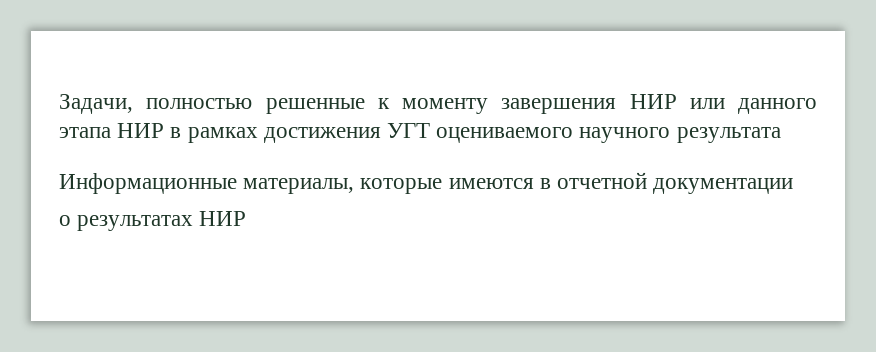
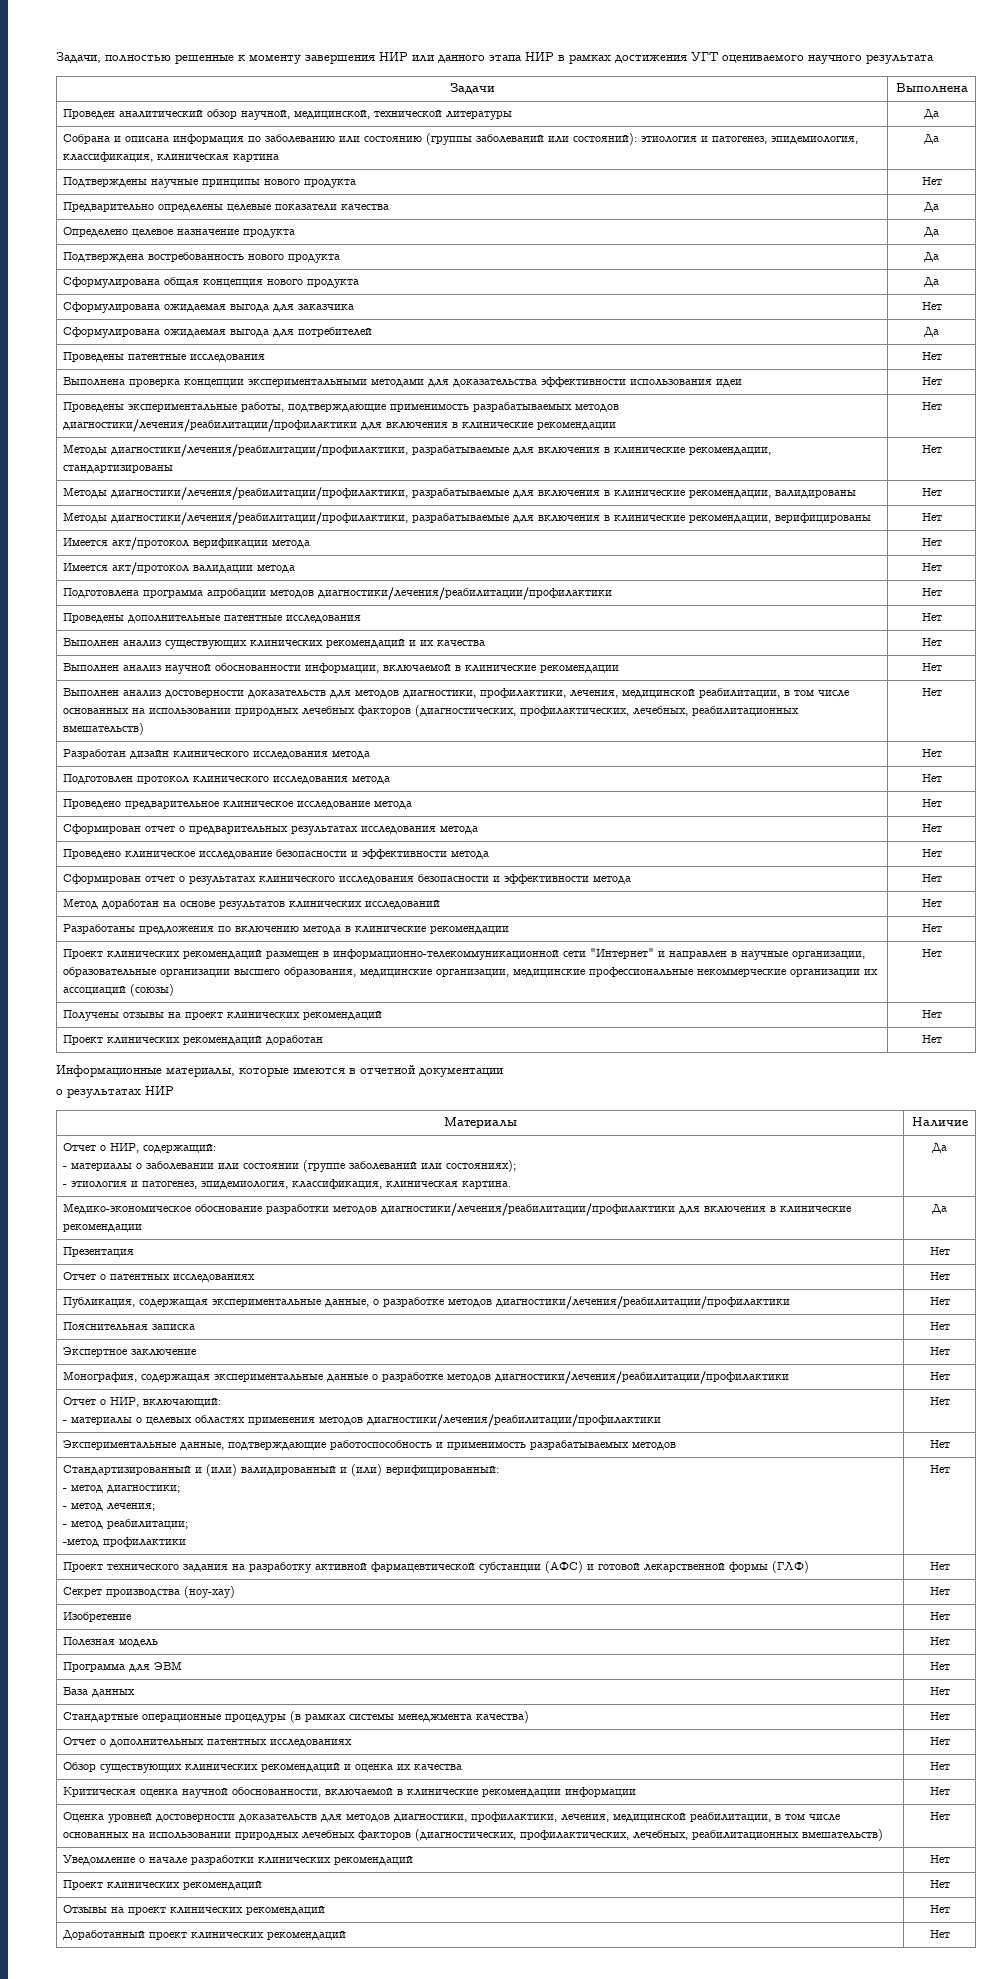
(781, 135) none -> [449,83,495,94] [895,83,968,93] [63,109,513,120] [924,109,939,119] [63,133,859,145] [63,152,280,162] [924,134,939,144] [63,177,357,188] [921,177,942,185] [63,202,390,212] [924,202,939,212] [63,227,296,238] [924,227,939,237] [63,252,341,263] [924,252,939,262] [63,277,360,288] [924,277,939,287] [63,302,355,313] [921,302,942,310] [63,327,373,338] [924,327,939,337] [63,352,266,362] [921,352,942,360] [63,377,743,387] [921,377,942,385] [63,402,620,412] [63,419,617,432] [921,402,942,410] [63,444,772,457] [63,465,174,473] [921,445,942,453] [63,487,857,500] [921,488,942,496] [63,512,872,525] [921,513,942,521] [63,537,311,550] [921,538,942,546] [63,562,296,575] [921,563,942,571] [63,587,613,600] [921,588,942,596] [63,613,362,623] [921,613,942,621] [63,638,486,649] [921,638,942,646] [63,663,620,674] [921,663,942,671] [63,688,850,698] [63,705,800,717] [63,723,145,735] [921,688,942,696] [63,749,371,759] [921,749,942,757] [63,774,391,784] [921,774,942,782] [63,799,413,809] [921,799,942,807] [63,824,479,835] [921,824,942,832] [63,849,490,859] [921,849,942,857] [63,874,632,885] [921,874,942,882] [63,898,441,910] [921,899,942,907] [63,924,510,934] [921,924,942,932] [63,948,866,960] [63,967,879,977] [63,984,175,996] [921,949,942,957] [63,1010,383,1021] [921,1010,942,1018] [63,1035,324,1045] [921,1035,942,1043] // Задачи | Выполнена // Проведен аналитический обзор научной, медицинской, технической литературы | Да // Собрана и описана информация по заболеванию или состоянию (группы заболеваний или состояний): этиология и патогенез, эпидемиология, классификация, клиническая картина | Да // Подтверждены научные принципы нового продукта | Нет // Предварительно определены целевые показатели качества | Да // Определено целевое назначение продукта | Да // Подтверждена востребованность нового продукта | Да // Сформулирована общая концепция нового продукта | Да // Сформулирована ожидаемая выгода для заказчика | Нет // Сформулирована ожидаемая выгода для потребителей | Да // Проведены патентные исследования | Нет // Выполнена проверка концепции экспериментальными методами для доказательства эффективности использования идеи | Нет // Проведены экспериментальные работы, подтверждающие применимость разрабатываемых методов диагностики/лечения/реабилитации/профилактики для включения в клинические рекомендации | Нет // Методы диагностики/лечения/реабилитации/профилактики, разрабатываемые для включения в клинические рекомендации, стандартизированы | Нет // Методы диагностики/лечения/реабилитации/профилактики, разрабатываемые для включения в клинические рекомендации, валидированы | Нет // Методы диагностики/лечения/реабилитации/профилактики, разрабатываемые для включения в клинические рекомендации, верифицированы | Нет // Имеется акт/протокол верификации метода | Нет // Имеется акт/протокол валидации метода | Нет // Подготовлена программа апробации методов диагностики/лечения/реабилитации/профилактики | Нет // Проведены дополнительные патентные исследования | Нет // Выполнен анализ существующих клинических рекомендаций и их качества | Нет // Выполнен анализ научной обоснованности информации, включаемой в клинические рекомендации | Нет // Выполнен анализ достоверности доказательств для методов диагностики, профилактики, лечения, медицинской реабилитации, в том числе основанных на использовании природных лечебных факторов (диагностических, профилактических, лечебных, реабилитационных вмешательств) | Нет // Разработан дизайн клинического исследования метода | Нет // Подготовлен протокол клинического исследования метода | Нет // Проведено предварительное клиническое исследование метода | Нет // Сформирован отчет о предварительных результатах исследования метода | Нет // Проведено клиническое исследование безопасности и эффективности метода | Нет // Сформирован отчет о результатах клинического исследования безопасности и эффективности метода | Нет // Метод доработан на основе результатов клинических исследований | Нет // Разработаны предложения по включению метода в клинические рекомендации | Нет // Проект клинических рекомендаций размещен в информационно-телекоммуникационной сети "Интернет" и направлен в научные организации, образовательные организации высшего образования, медицинские организации, медицинские профессиональные некоммерческие организации их ассоциаций (союзы) | Нет // Получены отзывы на проект клинических рекомендаций | Нет // Проект клинических рекомендаций доработан | Нет
(247, 218) none -> [443,1117,517,1128] [911,1117,968,1127] [63,1143,217,1153] [63,1160,517,1172] [63,1179,512,1189] [932,1143,947,1153] [63,1203,852,1216] [63,1223,143,1232] [932,1204,947,1214] [63,1247,135,1257] [929,1247,950,1255] [63,1272,256,1282] [929,1272,950,1280] [63,1296,791,1309] [929,1297,950,1305] [63,1322,196,1331] [929,1322,950,1330] [63,1347,197,1357] [929,1347,950,1355] [63,1371,790,1384] [929,1372,950,1380] [63,1397,222,1407] [63,1414,662,1427] [929,1397,950,1405] [63,1440,677,1450] [929,1440,950,1448] [63,1464,500,1476] [63,1484,181,1493] [63,1502,156,1511] [63,1519,189,1529] [63,1537,187,1547] [929,1465,950,1473] [63,1561,810,1573] [929,1562,950,1570] [63,1586,236,1598] [929,1587,950,1595] [63,1612,132,1622] [929,1612,950,1620] [63,1637,159,1647] [929,1637,950,1645] [63,1661,183,1672] [929,1662,950,1670] [63,1687,136,1697] [929,1687,950,1695] [63,1711,530,1723] [929,1712,950,1720] [63,1737,353,1747] [929,1737,950,1745] [63,1762,463,1773] [929,1762,950,1770] [63,1787,637,1798] [929,1787,950,1795] [63,1812,841,1823] [63,1829,884,1841] [929,1812,950,1820] [63,1855,414,1865] [929,1855,950,1863] [63,1880,263,1890] [929,1880,950,1888] [63,1905,326,1915] [929,1905,950,1913] [63,1930,347,1940] [929,1930,950,1938] // Материалы | Наличие // Отчет о НИР, содержащий: // - материалы о заболевании или состоянии (группе заболеваний или состояниях); // - этиология и патогенез, эпидемиология, классификация, клиническая картина. | Да // Медико-экономическое обоснование разработки методов диагностики/лечения/реабилитации/профилактики для включения в клинические рекомендации | Да // Презентация | Нет // Отчет о патентных исследованиях | Нет // Публикация, содержащая экспериментальные данные, о разработке методов диагностики/лечения/реабилитации/профилактики | Нет // Пояснительная записка | Нет // Экспертное заключение | Нет // Монография, содержащая экспериментальные данные о разработке методов диагностики/лечения/реабилитации/профилактики | Нет // Отчет о НИР, включающий: // - материалы о целевых областях применения методов диагностики/лечения/реабилитации/профилактики | Нет // Экспериментальные данные, подтверждающие работоспособность и применимость разрабатываемых методов | Нет // Стандартизированный и (или) валидированный и (или) верифицированный: // - метод диагностики; // - метод лечения; // - метод реабилитации; // -метод профилактики | Нет // Проект технического задания на разработку активной фармацевтической субстанции (АФС) и готовой лекарственной формы (ГЛФ) | Нет // Секрет производства (ноу-хау) | Нет // Изобретение | Нет // Полезная модель | Нет // Программа для ЭВМ | Нет // База данных | Нет // Стандартные операционные процедуры (в рамках системы менеджмента качества) | Нет // Отчет о дополнительных патентных исследованиях | Нет // Обзор существующих клинических рекомендаций и оценка их качества | Нет // Критическая оценка научной обоснованности, включаемой в клинические рекомендации информации | Нет // Оценка уровней достоверности доказательств для методов диагностики, профилактики, лечения, медицинской реабилитации, в том числе основанных на использовании природных лечебных факторов (диагностических, профилактических, лечебных, реабилитационных вмешательств) | Нет // Уведомление о начале разработки клинических рекомендаций | Нет // Проект клинических рекомендаций | Нет // Отзывы на проект клинических рекомендаций | Нет // Доработанный проект клинических рекомендаций | Нет

